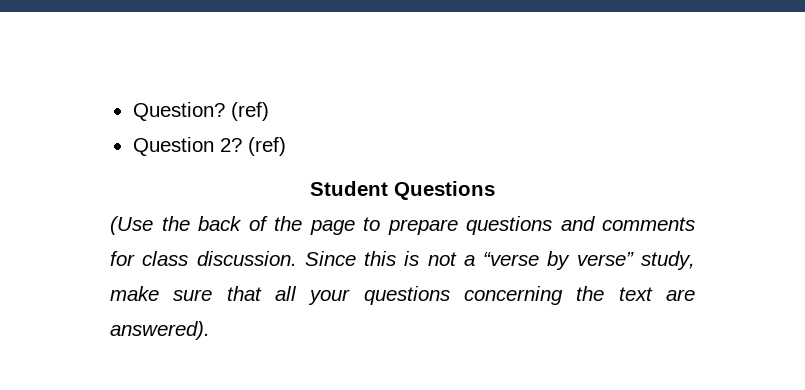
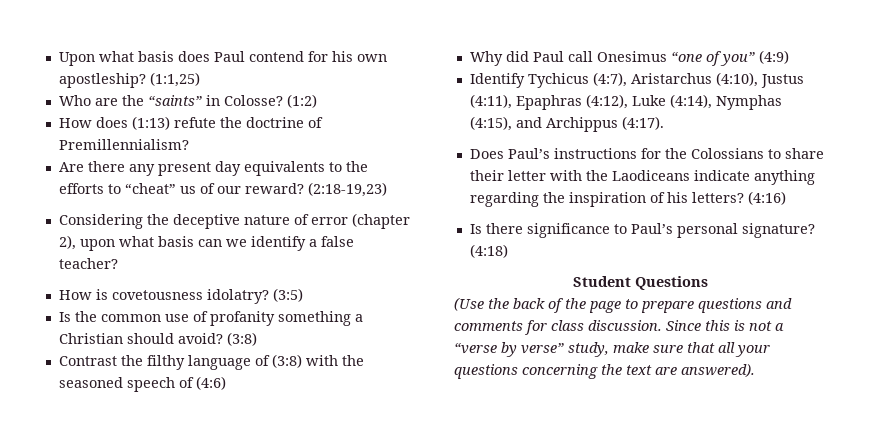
[132,102,269,121] [132,137,286,156] Question? (ref) // Question 2? (ref) -> [58,51,387,66] [58,72,200,88] [58,94,317,108] [58,116,323,130] [58,139,189,150] [58,161,368,176] [58,182,387,197] [58,213,410,229] [58,235,354,251] [58,258,118,269] [58,288,303,304] [58,311,363,326] [58,332,257,346] [58,354,364,370] [58,376,226,392] [469,50,789,66] [469,72,804,88] [469,94,782,110] [469,116,664,132] [469,148,824,159] [469,170,815,185] [469,191,786,207] [469,223,815,238] [469,244,508,258] Upon what basis does Paul contend for his own apostleship? (1:1,25) // Who are the “saints” in Colosse? (1:2) // How does (1:13) refute the doctrine of Premillennialism? // Are there any present day equivalents to the efforts to “cheat” us of our reward? (2:18-19,23) // Considering the deceptive nature of error (chapter 2), upon what basis can we identify a false teacher? // How is covetousness idolatry? (3:5) // Is the common use of profanity something a Christian should avoid? (3:8) // Contrast the filthy language of (3:8) with the seasoned speech of (4:6) // Why did Paul call Onesimus “one of you” (4:9) // Identify Tychicus (4:7), Aristarchus (4:10), Justus (4:11), Epaphras (4:12), Luke (4:14), Nymphas (4:15), and Archippus (4:17). // Does Paul’s instructions for the Colossians to share their letter with the Laodiceans indicate anything regarding the inspiration of his letters? (4:16) // Is there significance to Paul’s personal signature? (4:18)

